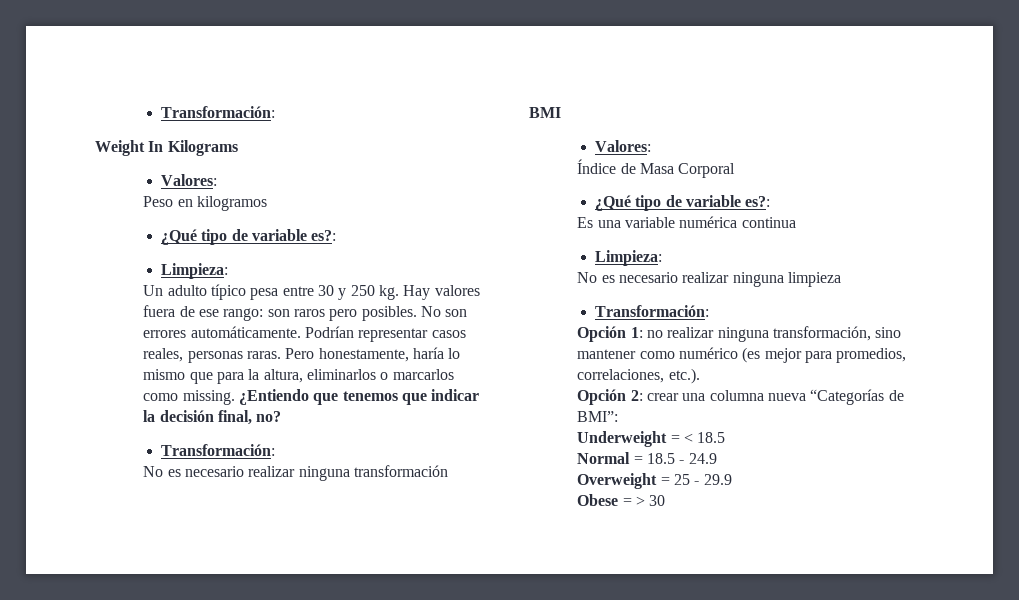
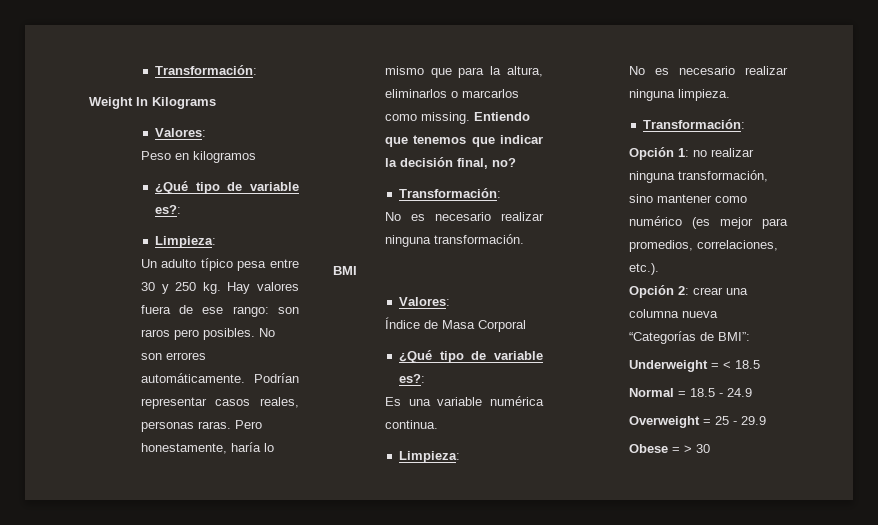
[239,389,310,405] ¿Entiendo -> [473,112,530,121] Entiendo
[353,465,448,477] transformación -> [433,234,524,244] transformación.
[741,217,796,228] continua -> [384,420,438,429] continua.
[787,272,841,287] limpieza -> [677,89,730,101] limpieza.

